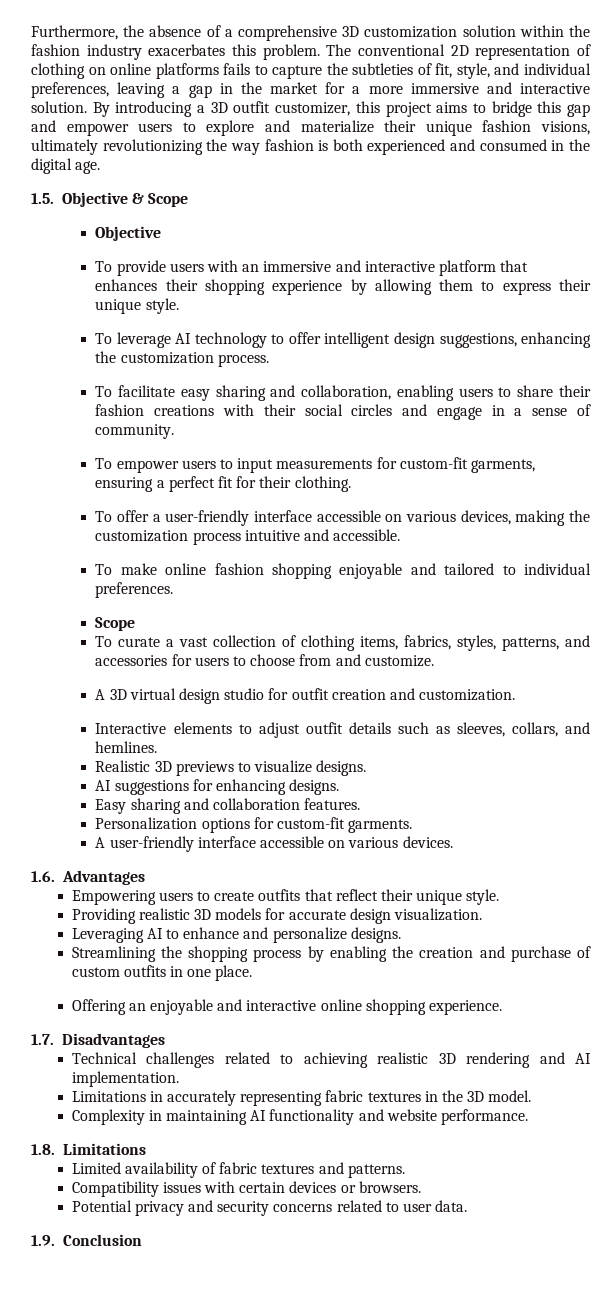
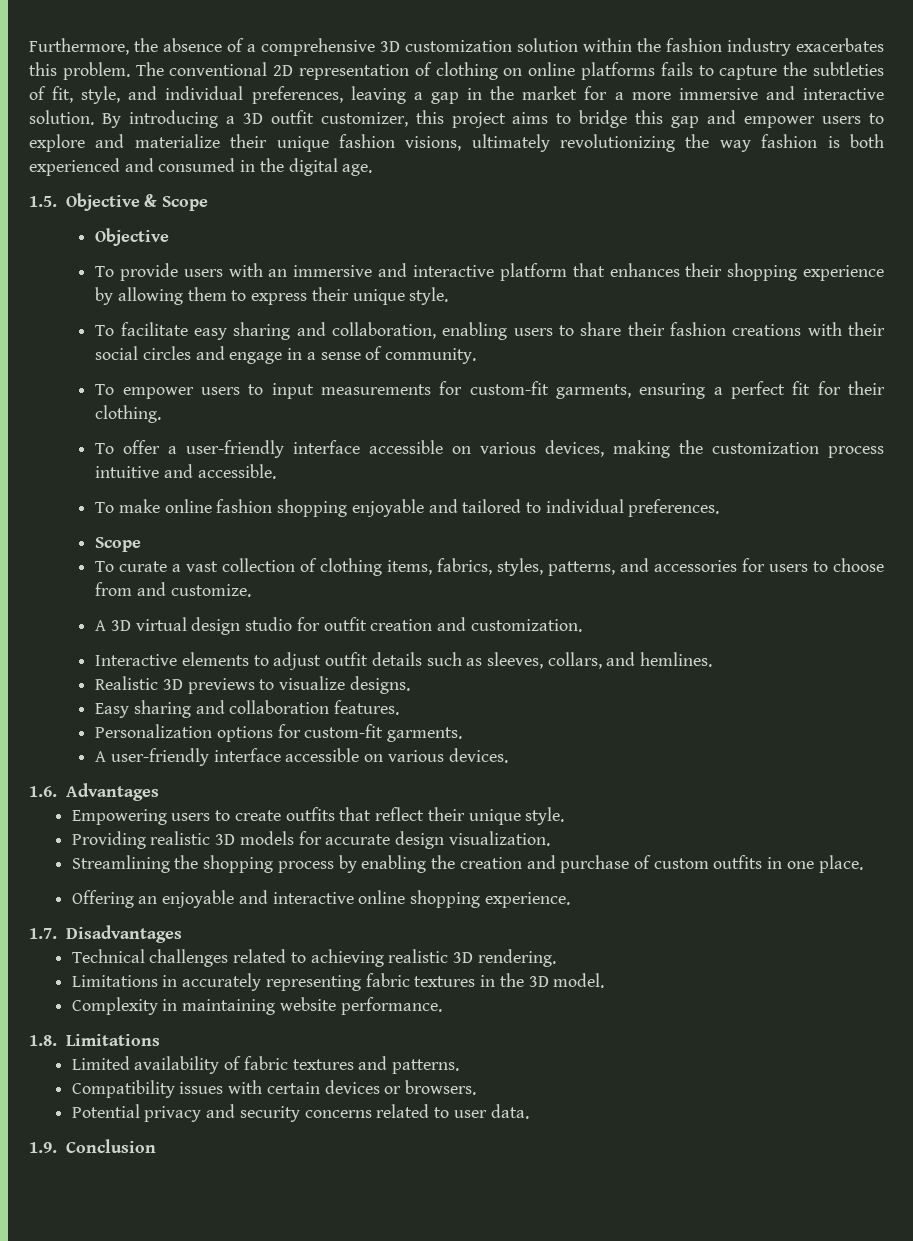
[95,332,591,348] [95,351,269,367] // To leverage AI technology to offer intelligent design suggestions, enhancing the customization process. -> (449, 296) none
[95,779,340,795] // AI suggestions for enhancing designs. -> (410, 685) none
[71,927,401,943] // Leveraging AI to enhance and personalize designs. -> (550, 838) none
[466,1052,592,1068] [71,1071,179,1087] rendering and AI implementation. -> [477,949,556,967] rendering.
[250,1109,384,1125] AI functionality and -> (276, 1007) none

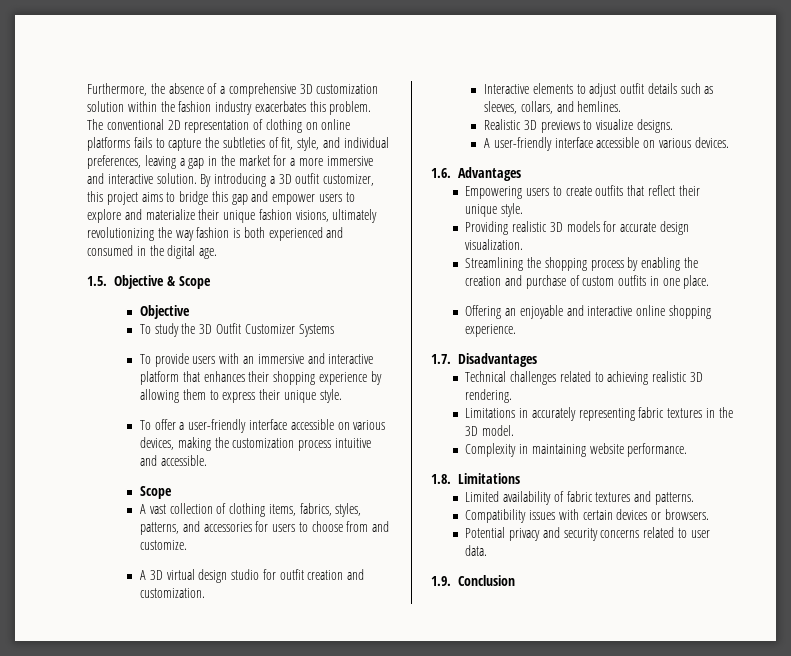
(170, 237) none -> [139,323,334,337] // To study the 3D Outfit Customizer Systems
[95,322,886,340] [95,346,476,364] [95,381,886,399] [95,405,162,423] // To facilitate easy sharing and collaboration, enabling users to share their fashion creations with their social circles and engage in a sense of community. // To empower users to input measurements for custom-fit garments, ensuring a perfect fit for their clothing. -> (342, 396) none
[95,499,720,517] [95,537,142,552] [95,561,182,572] To make online fashion shopping enjoyable and tailored to individual preferences. // Scope // To curate a -> [139,486,172,499] [139,504,146,514] Scope // A
[95,700,400,718] [95,724,463,742] // Easy sharing and collaboration features. // Personalization options for custom-fit garments. -> (673, 126) none

